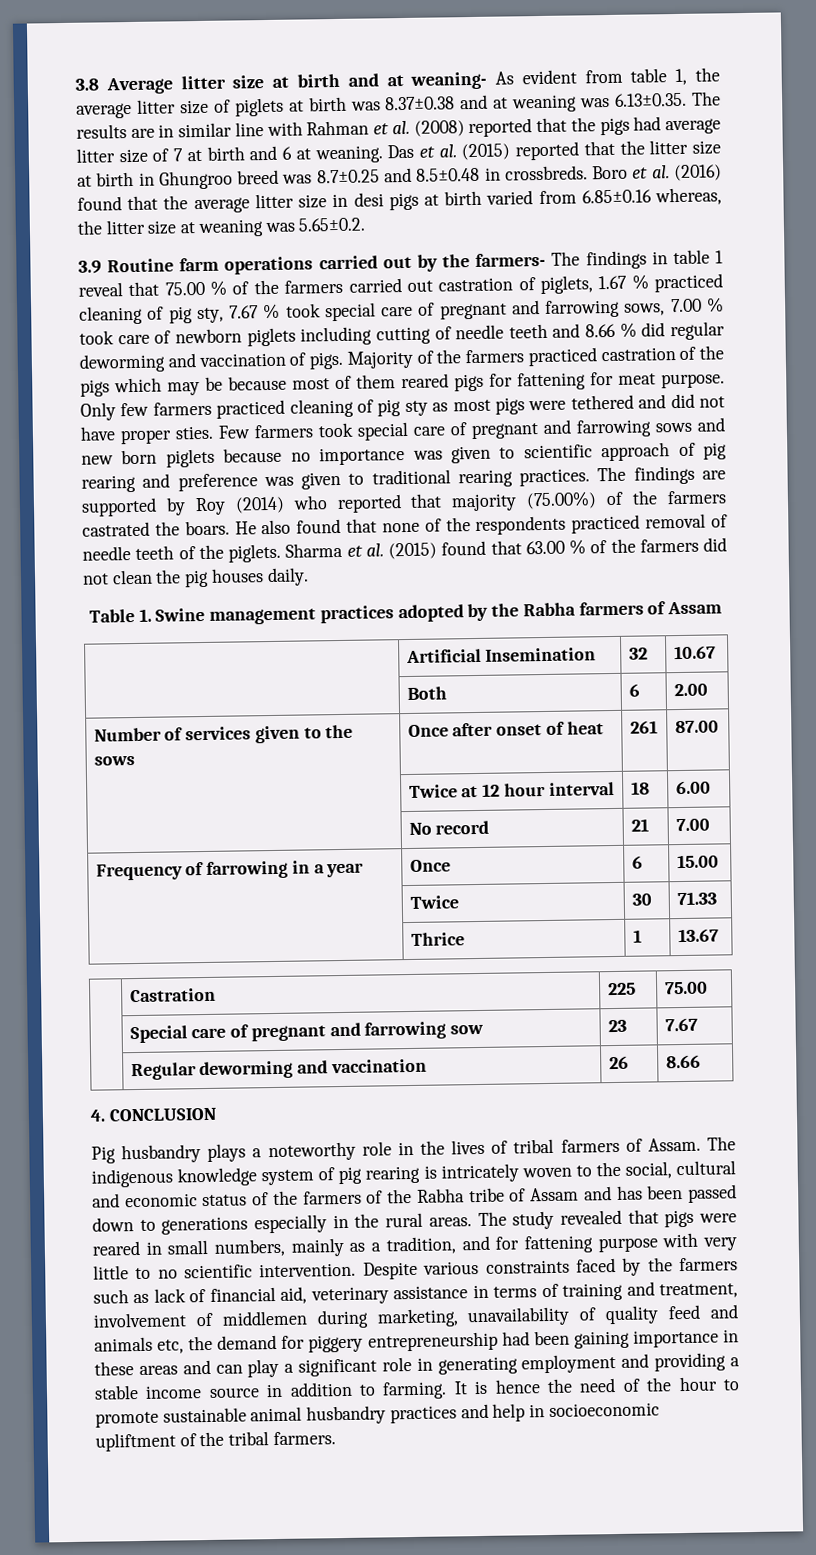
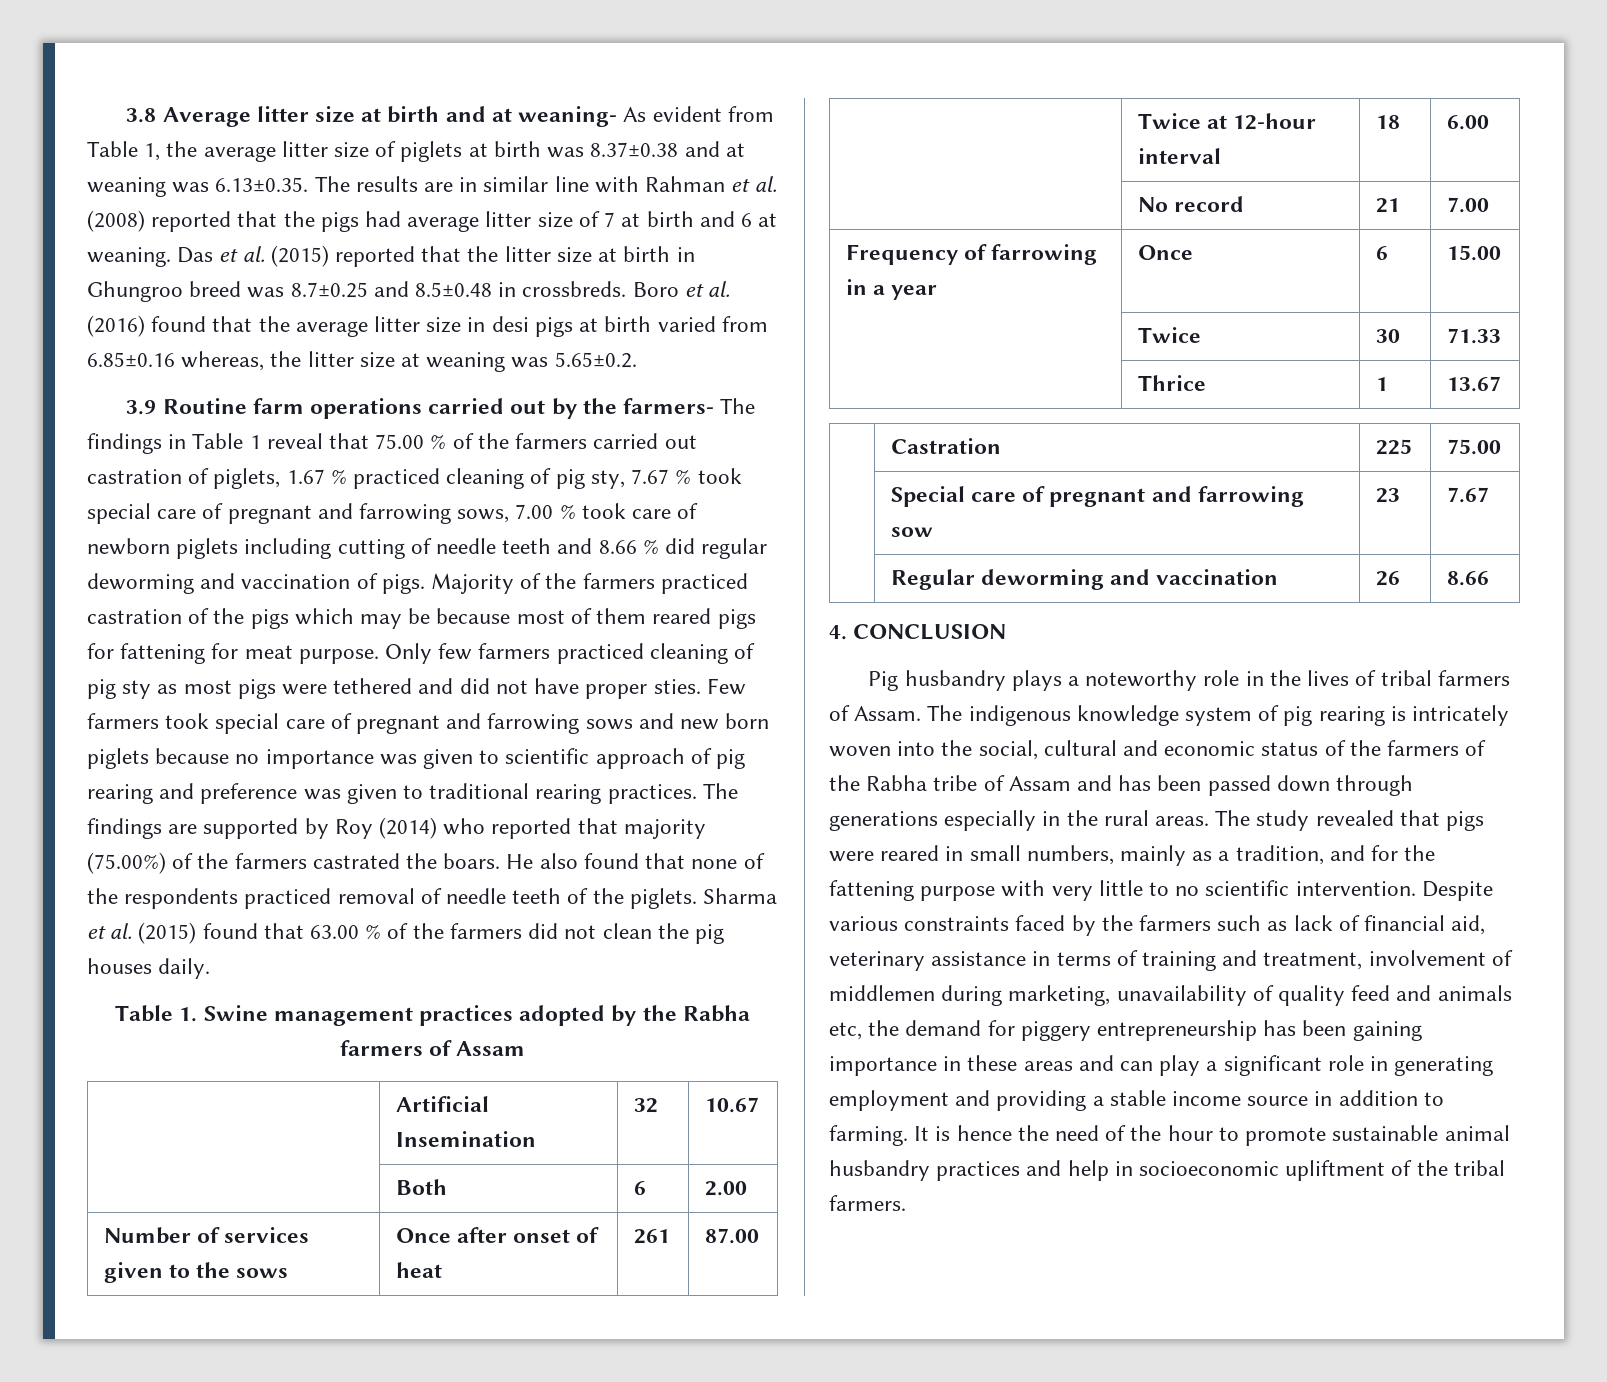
[630,68,668,83] table -> [87,141,138,157] Table
[672,249,710,265] table -> [192,433,244,449] Table
[482,782,546,797] 12 hour -> [1233,113,1317,130] 12-hour
[575,1165,592,1177] to -> [897,741,936,756] into
[139,1219,156,1231] to -> [1336,775,1414,796] through
(520, 1243) none -> [1404,845,1436,861] the
[501,1331,530,1346] had -> [1263,1020,1297,1036] has

